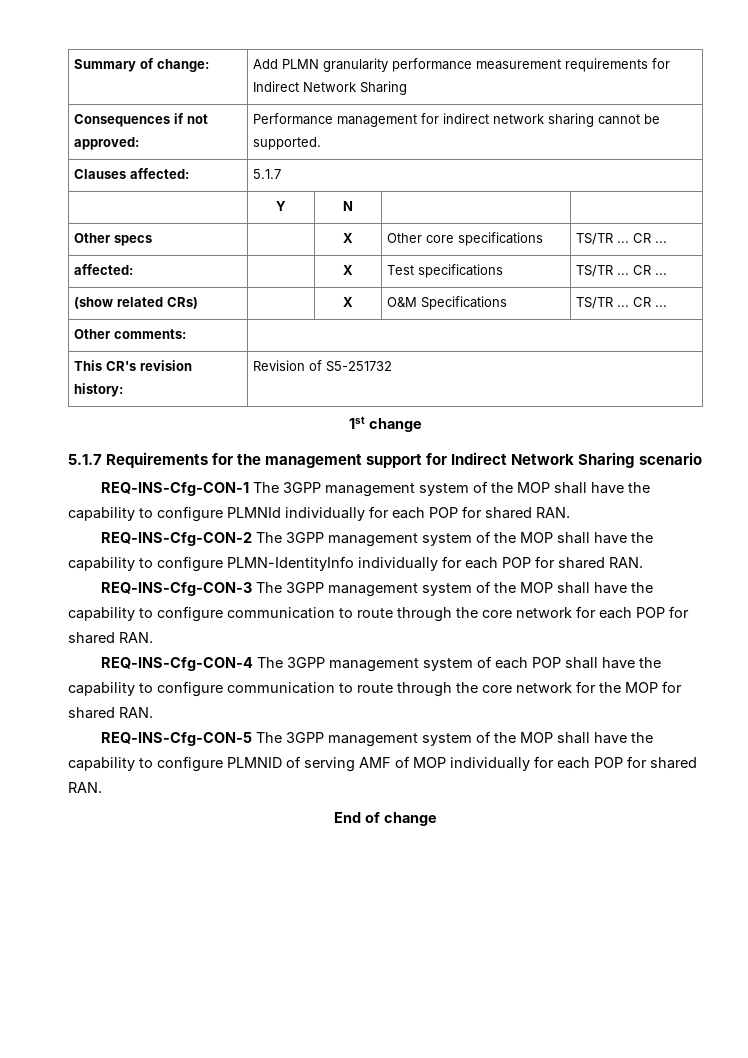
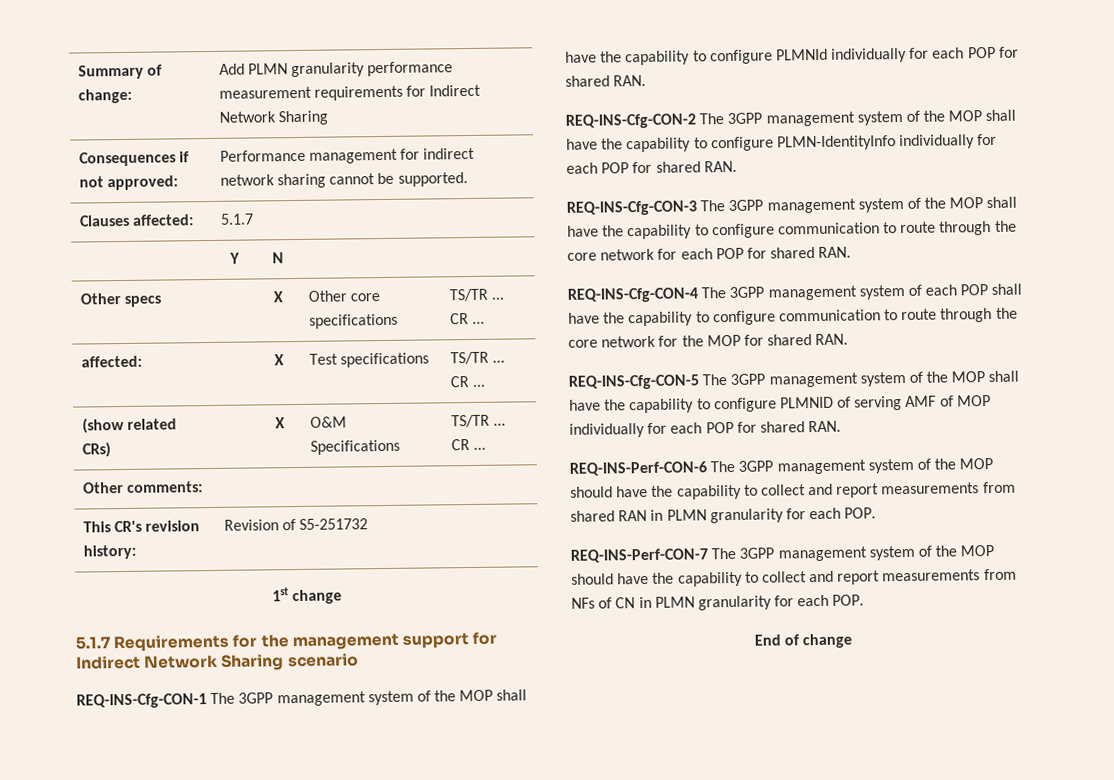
(102, 787) none -> [569,457,994,476] [570,481,1016,500] [570,507,877,524] [570,544,995,563] [571,568,1017,587] [571,594,865,611] // REQ-INS-Perf-CON-6 The 3GPP management system of the MOP should have the capability to collect and report measurements from shared RAN in PLMN granularity for each POP. // REQ-INS-Perf-CON-7 The 3GPP management system of the MOP should have the capability to collect and report measurements from NFs of CN in PLMN granularity for each POP.

